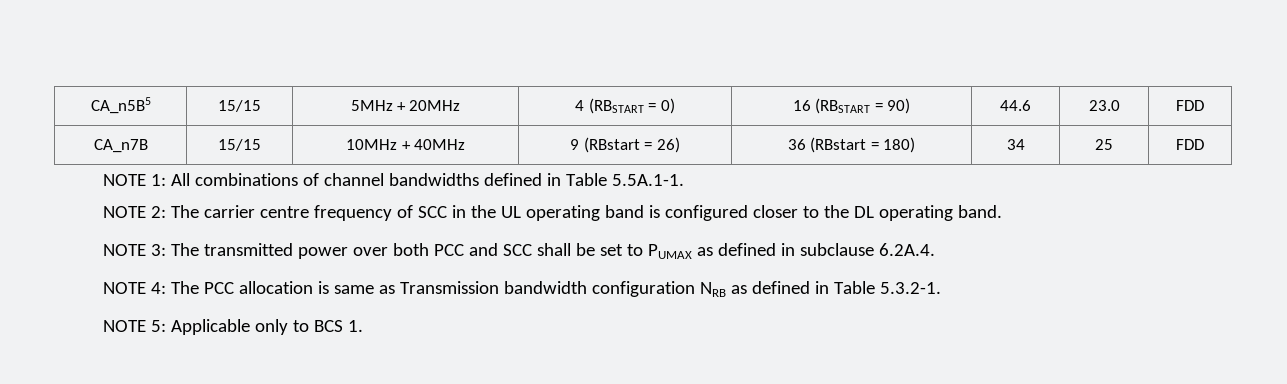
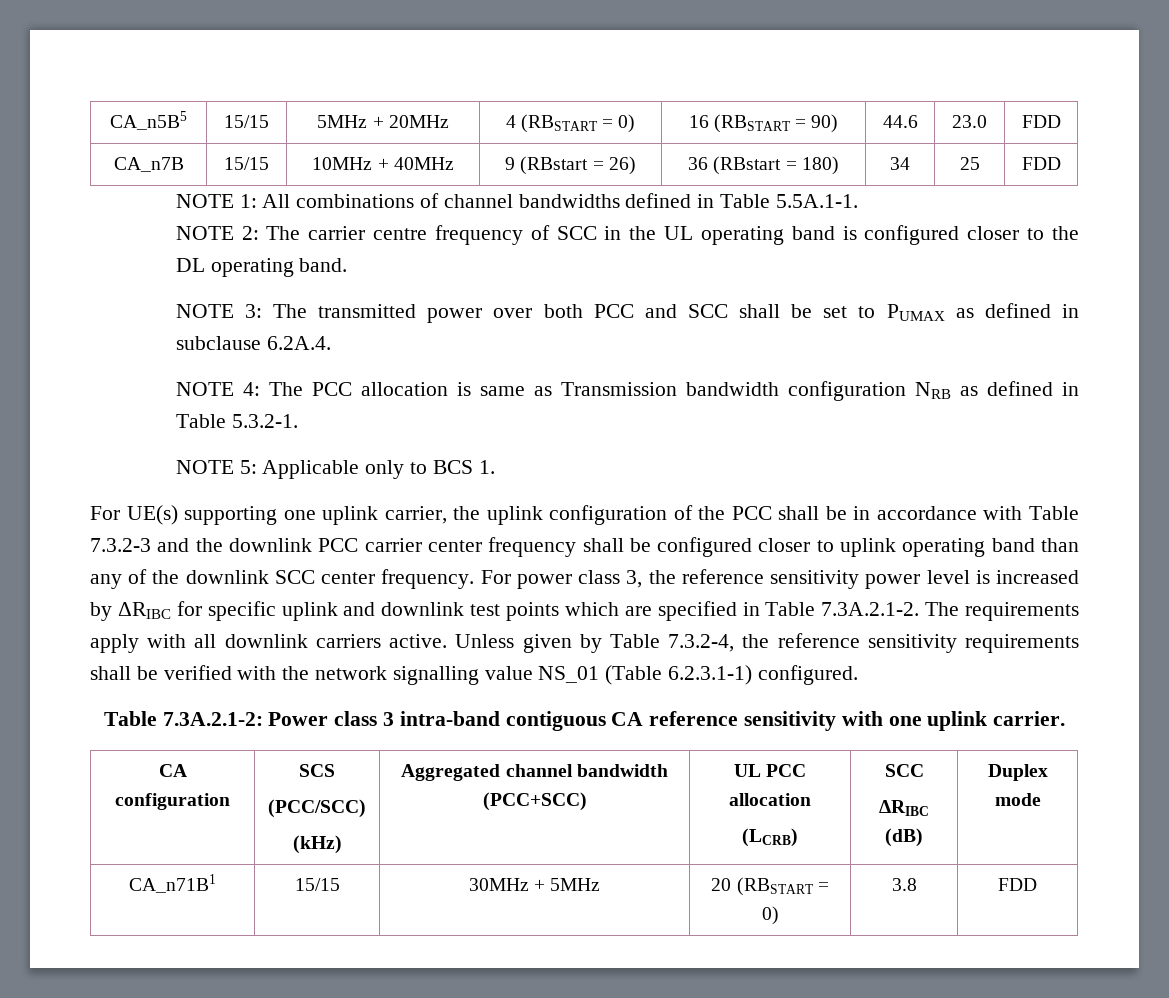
(364, 326) none -> [90,505,1079,525] [90,537,1079,557] [90,569,1079,589] [90,601,1079,621] [90,633,1079,653] [90,665,858,685] [103,711,1066,731] [158,764,187,777] [115,793,230,810] [299,764,335,777] [268,799,366,818] [292,835,342,854] [401,764,668,781] [482,792,587,811] [733,764,807,777] [729,793,811,806] [742,828,798,847] [884,764,924,777] [879,800,929,816] [885,828,923,847] [987,764,1048,781] [994,793,1041,806] [129,874,216,893] [294,878,340,891] [468,878,601,891] [711,877,829,896] [761,906,779,925] [891,878,917,891] [998,878,1037,891] // For UE(s) supporting one uplink carrier, the uplink configuration of the PCC shall be in accordance with Table 7.3.2-3 and the downlink PCC carrier center frequency shall be configured closer to uplink operating band than any of the downlink SCC center frequency. For power class 3, the reference sensitivity power level is increased by ΔRIBC for specific uplink and downlink test points which are specified in Table 7.3A.2.1-2. The requirements apply with all downlink carriers active. Unless given by Table 7.3.2-4, the reference sensitivity requirements shall be verified with the network signalling value NS_01 (Table 6.2.3.1-1) configured. // Table 7.3A.2.1-2: Power class 3 intra-band contiguous CA reference sensitivity with one uplink carrier. // CA configuration | SCS // (PCC/SCC) // (kHz) | Aggregated channel bandwidth (PCC+SCC) | UL PCC allocation // (LCRB) | SCC // ΔRIBC (dB) | Duplex mode // CA_n71B1 | 15/15 | 30MHz + 5MHz | 20 (RBSTART = 0) | 3.8 | FDD

